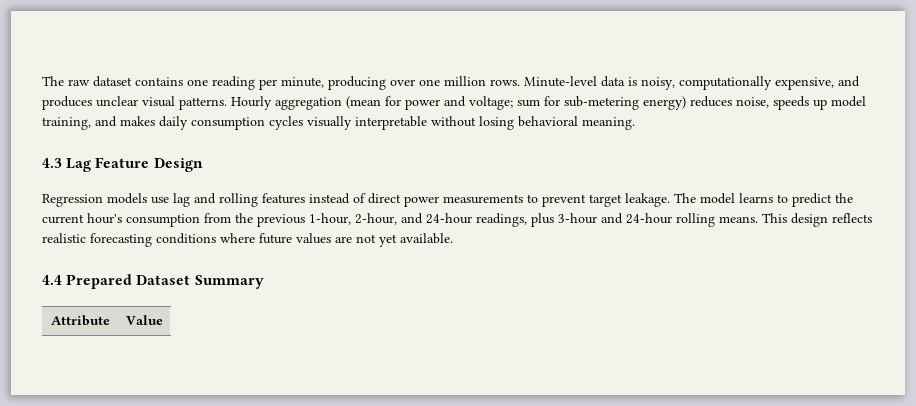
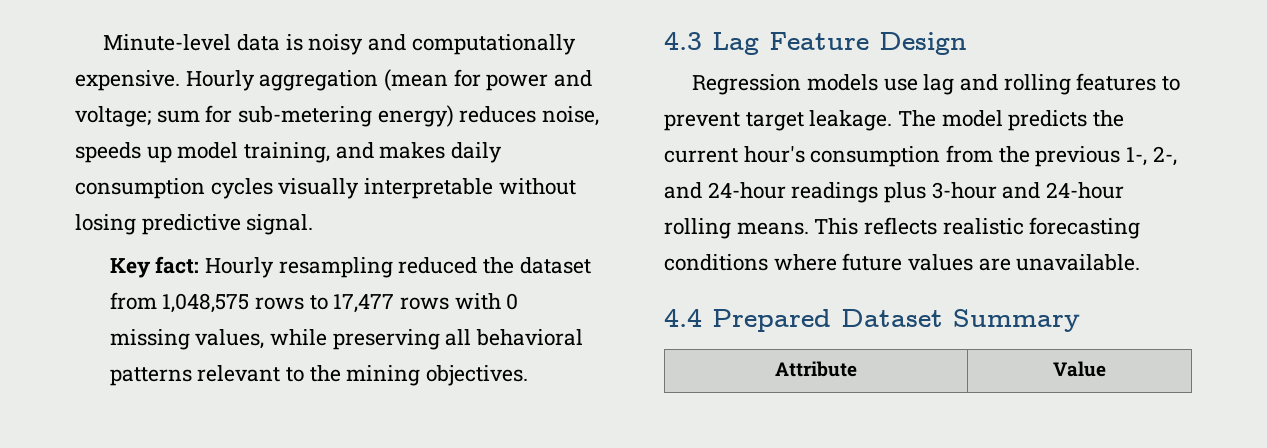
[42,76,860,90] [42,96,227,110] The raw dataset contains one reading per minute, producing over one million rows. Minute-level data is noisy, computationally expensive, and produces unclear visual patterns. -> [103,34,576,55] [75,70,180,91] Minute-level data is noisy and computationally expensive.
[518,116,635,130] behavioral meaning. -> [141,214,314,235] [109,256,591,278] [109,292,519,313] [109,329,584,350] [109,365,529,386] predictive signal. // Key fact: Hourly resampling reduced the dataset from 1,048,575 rows to 17,477 rows with 0 missing values, while preserving all behavioral patterns relevant to the mining objectives.
[309,193,523,207] instead of direct power measurements -> (1157, 82) none
[739,193,832,207] learns to predict -> [1008,110,1088,131] predicts
[309,213,527,227] 1-hour, 2-hour, and 24-hour readings, -> [1126,146,1177,166] [664,182,879,203] 1-, 2-, and 24-hour readings
[791,213,828,227] design -> (859, 226) none
[356,233,453,247] not yet available. -> [1016,254,1141,271] unavailable.

